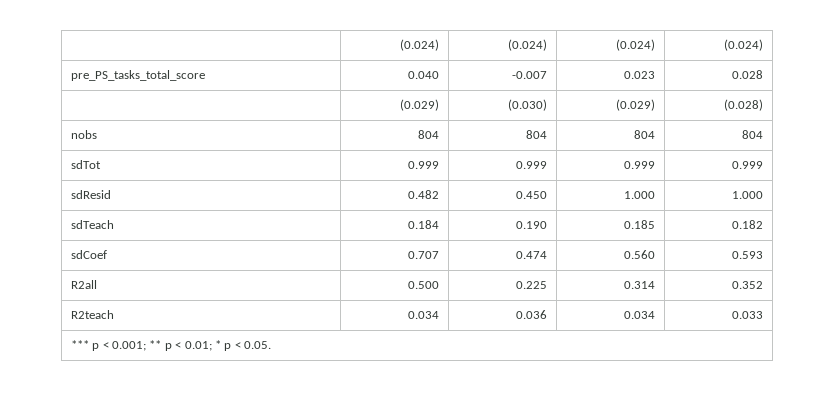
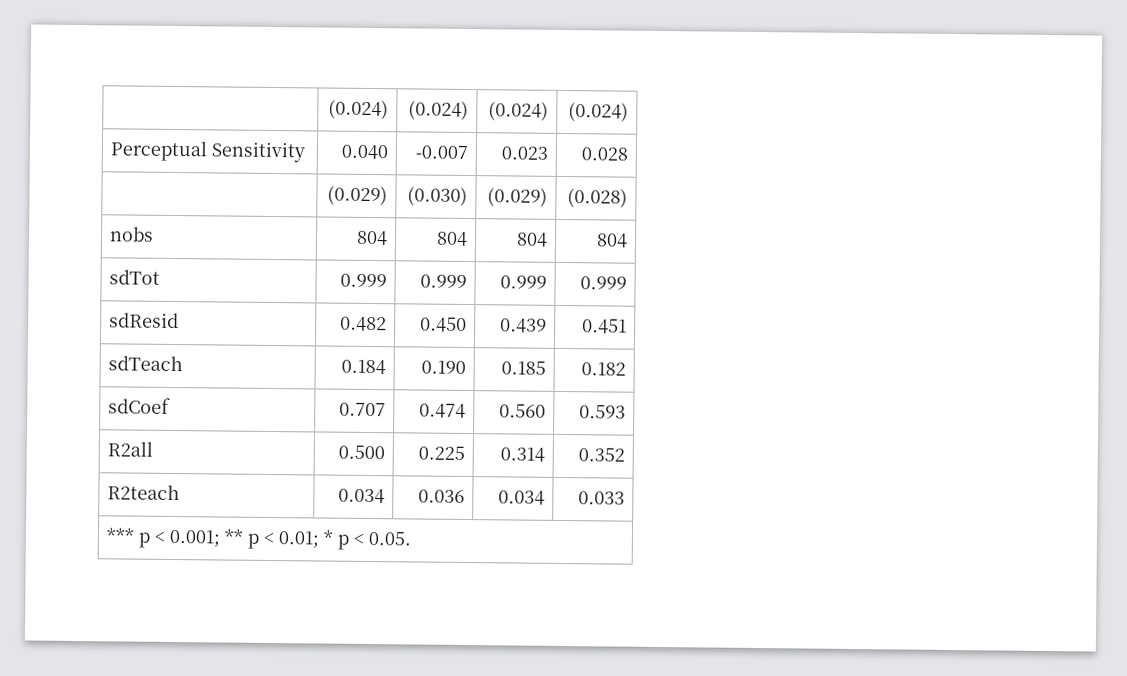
[70,70,205,81] pre_PS_tasks_total_score -> [110,140,307,163] Perceptual Sensitivity
[624,191,656,199] [732,191,764,199] 1.000 | 1.000 -> [499,318,547,333] [581,318,627,334] 0.439 | 0.451

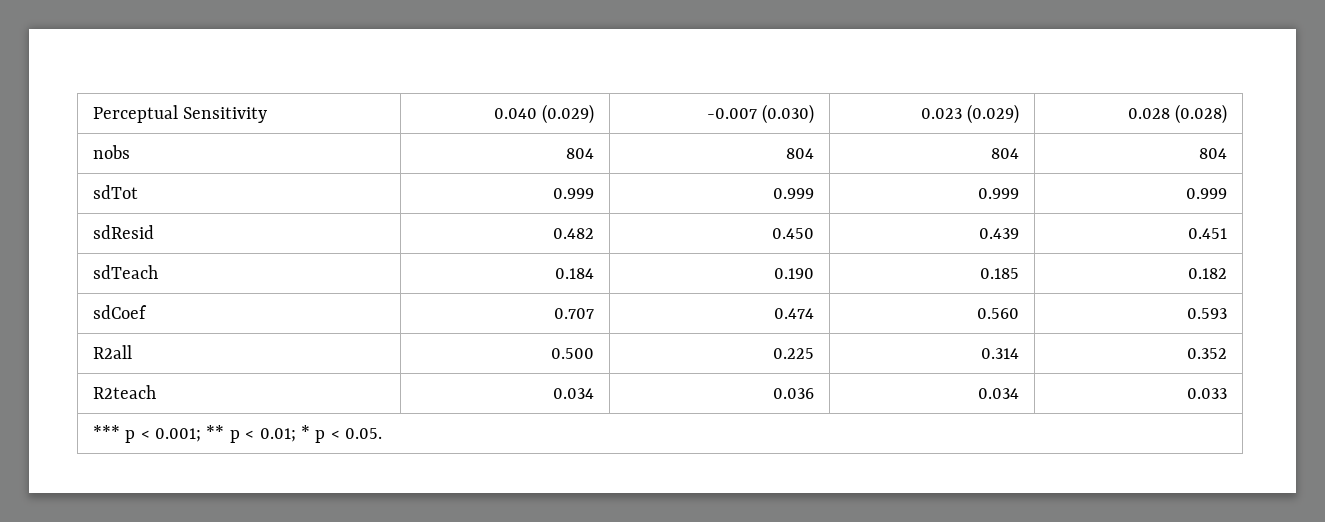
[327,99,389,120] [407,100,469,121] [487,101,549,121] [567,102,629,122] | (0.024) | (0.024) | (0.024) | (0.024) // -> (92, 114) none
(388, 152) none -> [542,104,595,124] (0.029)
(468, 152) none -> [762,104,815,124] (0.030)
(548, 153) none -> [967,104,1020,124] (0.029)
[326,185,388,206] [406,186,468,207] [486,187,548,207] // | (0.029) | (0.030) | (0.029) | -> (1170, 113) none

